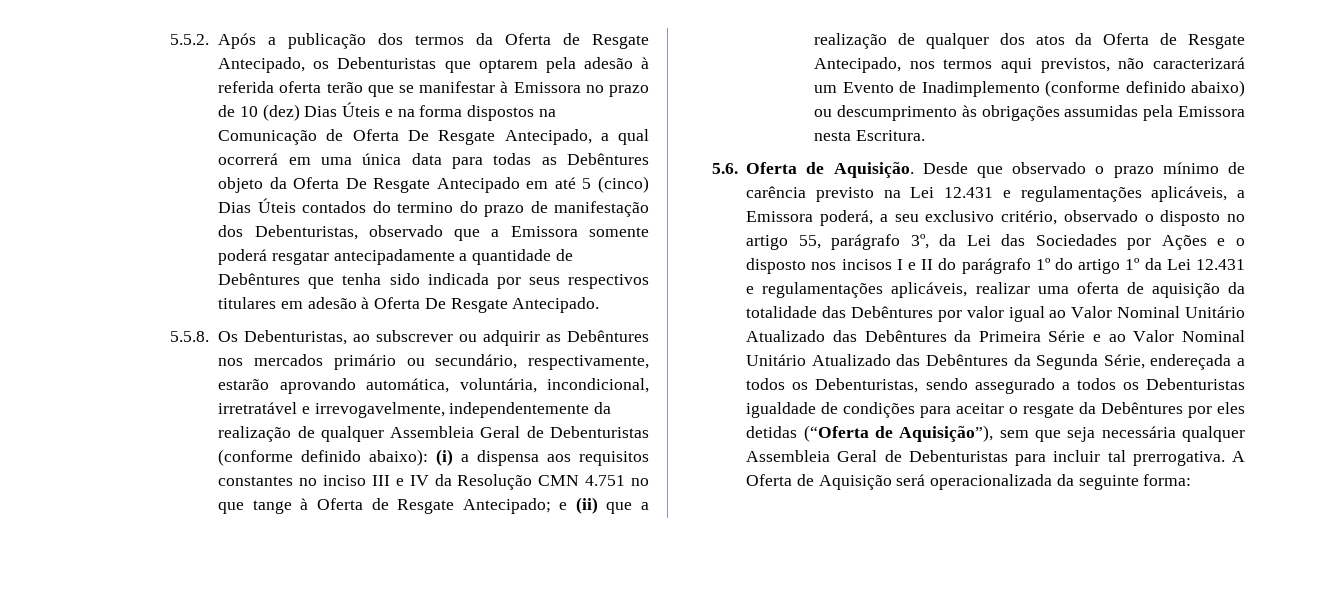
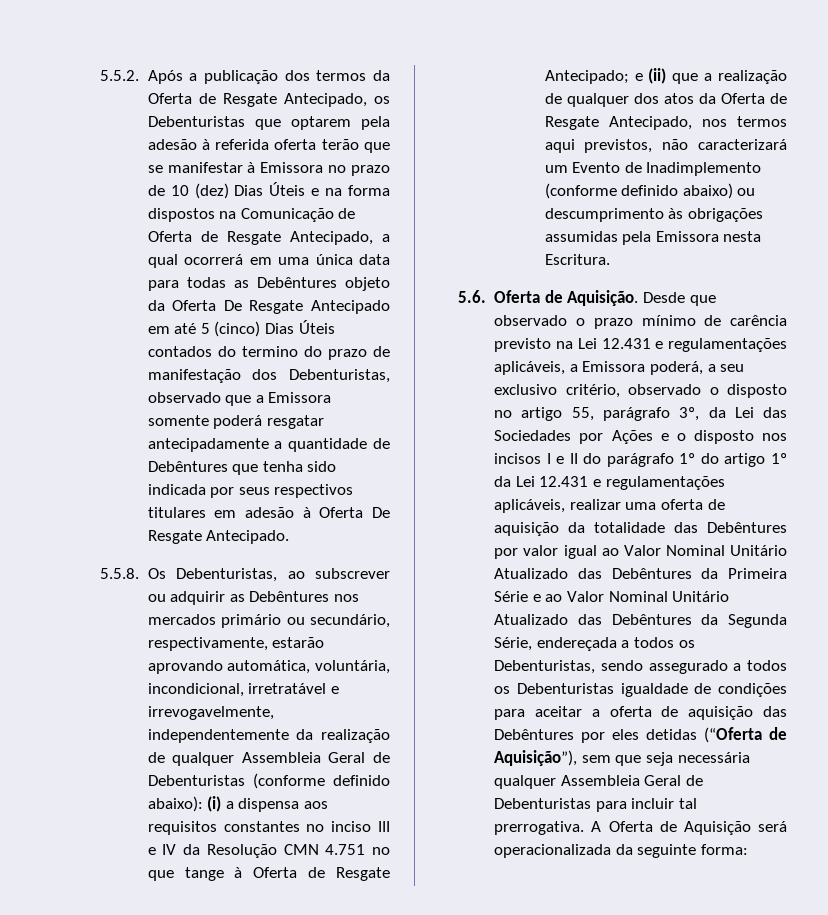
[407,130,429,141] De -> [200,231,218,242] de
[1009,402,1097,418] o resgate da -> [591,706,787,720] a oferta de aquisição das

